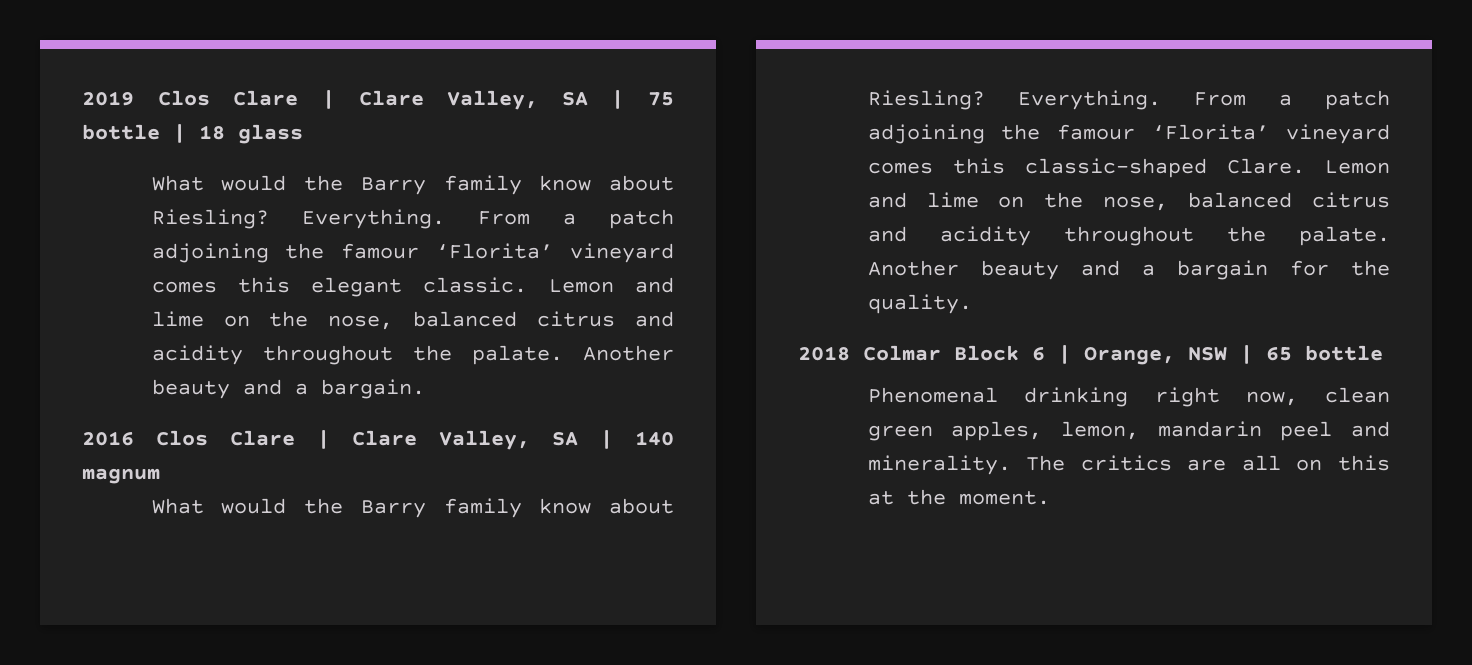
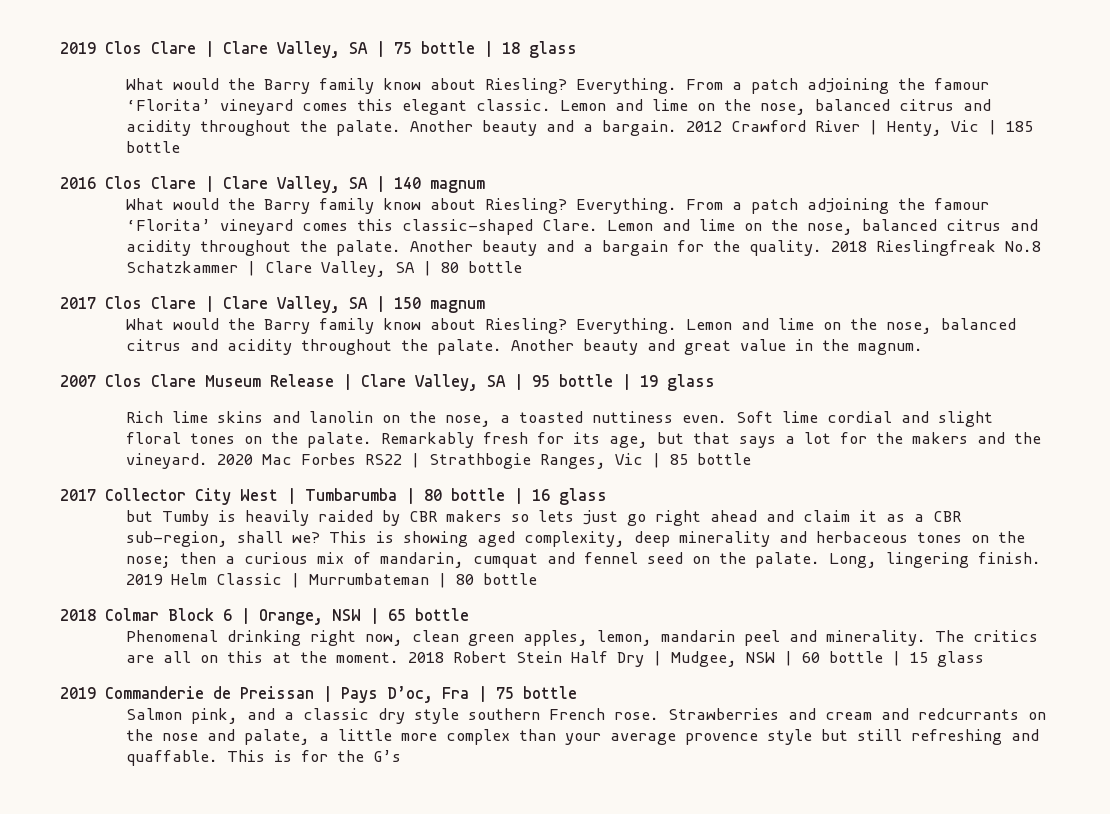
(425, 389) none -> [685,120,1033,136] [125,141,180,153] 2012 Crawford River | Henty, Vic | 185 bottle
(972, 304) none -> [830,240,1041,256] [125,261,522,277] [60,296,485,313] [125,318,1016,334] [125,339,923,355] [60,374,715,391] [125,411,993,427] [125,432,1041,448] [125,453,751,469] [60,488,607,505] [125,510,962,526] [125,531,1025,547] [125,552,1041,568] [125,573,537,588] 2018 Rieslingfreak No.8 Schatzkammer | Clare Valley, SA | 80 bottle // 2017 Clos Clare | Clare Valley, SA | 150 magnum // What would the Barry family know about Riesling? Everything. Lemon and lime on the nose, balanced citrus and acidity throughout the palate. Another beauty and great value in the magnum. // 2007 Clos Clare Museum Release | Clare Valley, SA | 95 bottle | 19 glass // Rich lime skins and lanolin on the nose, a toasted nuttiness even. Soft lime cordial and slight floral tones on the palate. Remarkably fresh for its age, but that says a lot for the makers and the vineyard. 2020 Mac Forbes RS22 | Strathbogie Ranges, Vic | 85 bottle // 2017 Collector City West | Tumbarumba | 80 bottle | 16 glass // but Tumby is heavily raided by CBR makers so lets just go right ahead and claim it as a CBR sub-region, shall we? This is showing aged complexity, deep minerality and herbaceous tones on the nose; then a curious mix of mandarin, cumquat and fennel seed on the palate. Long, lingering finish. 2019 Helm Classic | Murrumbateman | 80 bottle
(1050, 498) none -> [407,651,984,667] [60,686,577,703] [125,708,1046,724] [125,729,1039,745] [125,750,401,766] 2018 Robert Stein Half Dry | Mudgee, NSW | 60 bottle | 15 glass // 2019 Commanderie de Preissan | Pays D’oc, Fra | 75 bottle // Salmon pink, and a classic dry style southern French rose. Strawberries and cream and redcurrants on the nose and palate, a little more complex than your average provence style but still refreshing and quaffable. This is for the G’s

